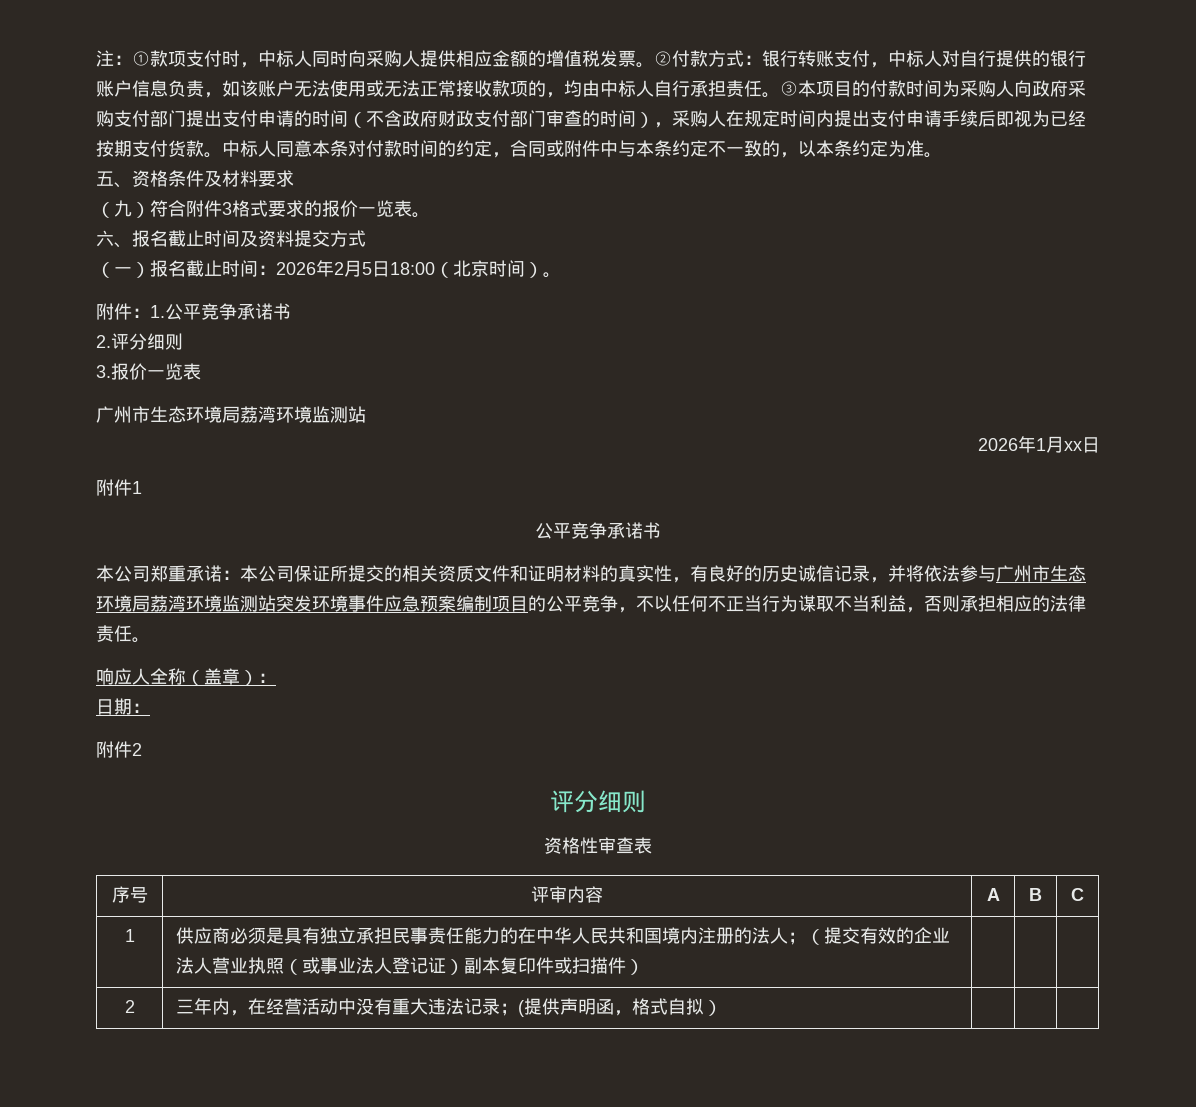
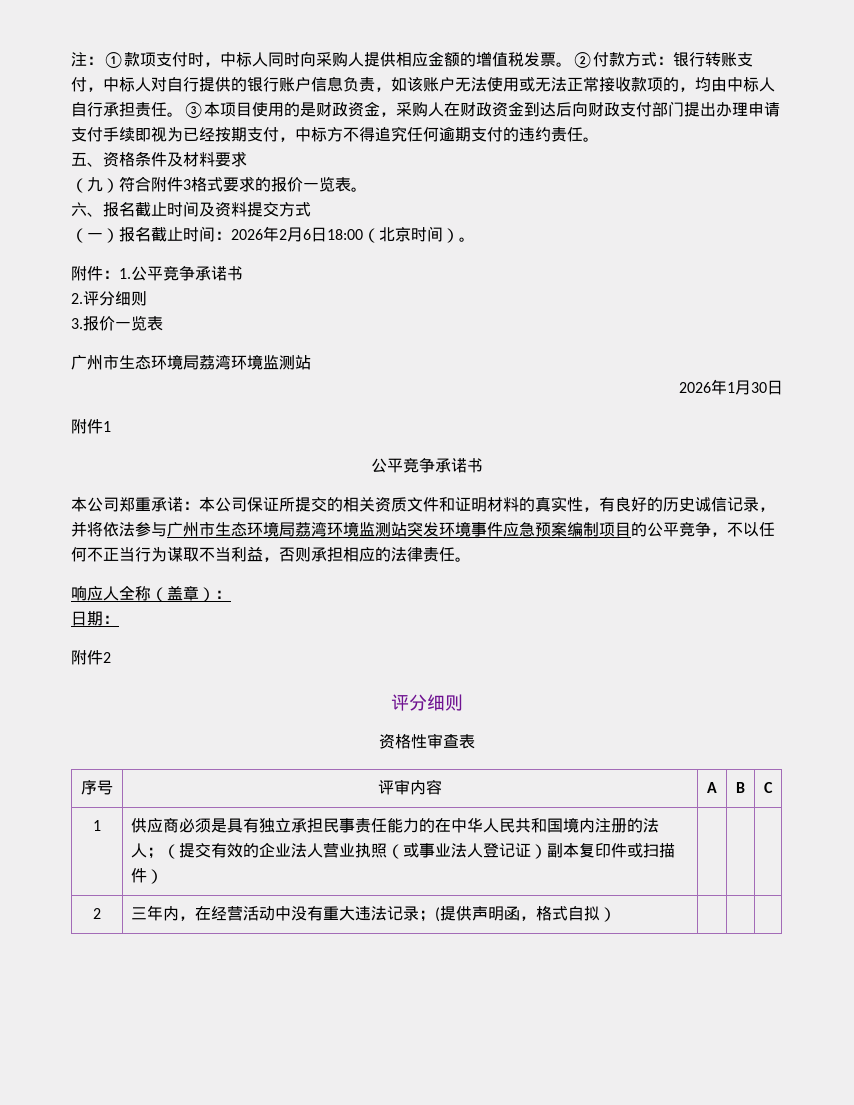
[852,80,1086,97] [96,110,996,128] 的付款时间为采购人向政府采购支付部门提出支付申请的时间（不含政府财政支付部门审查的时间），采购人在规定时间内提出支付申请手续后 -> [252,101,780,117] [71,127,135,142] 使用的是财政资金，采购人在财政资金到达后向财政支付部门提出办理申请支付手续
[168,140,924,158] 货款。中标人同意本条对付款时间的约定，合同或附件中与本条约定不一致的，以本条约定为准 -> [279,126,583,142] ，中标方不得追究任何逾期支付的违约责任
[362,262,372,275] 5 -> [303,229,311,240] 6
[1064,441,1082,451] xx -> [751,382,767,393] 30

